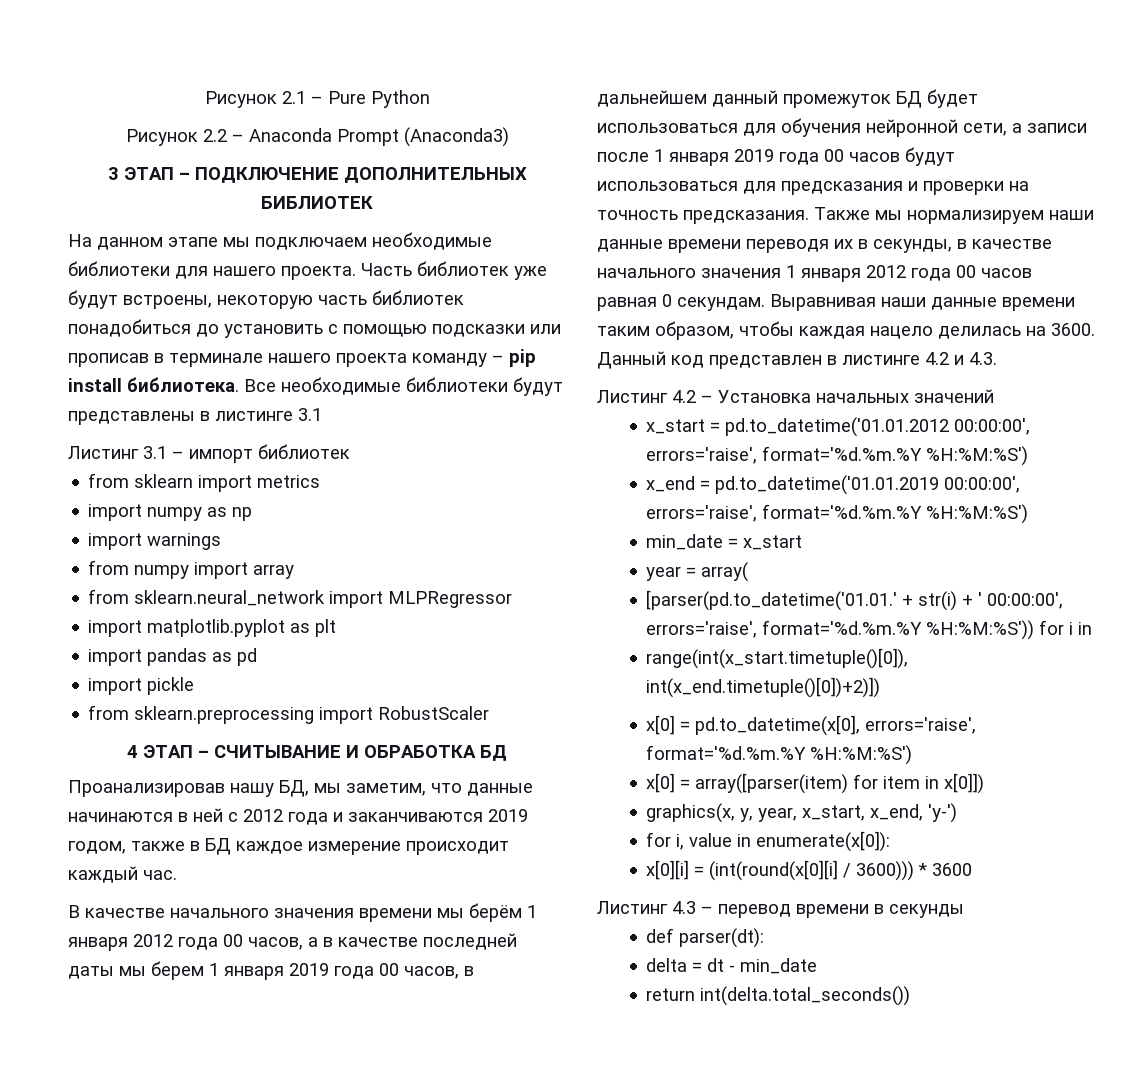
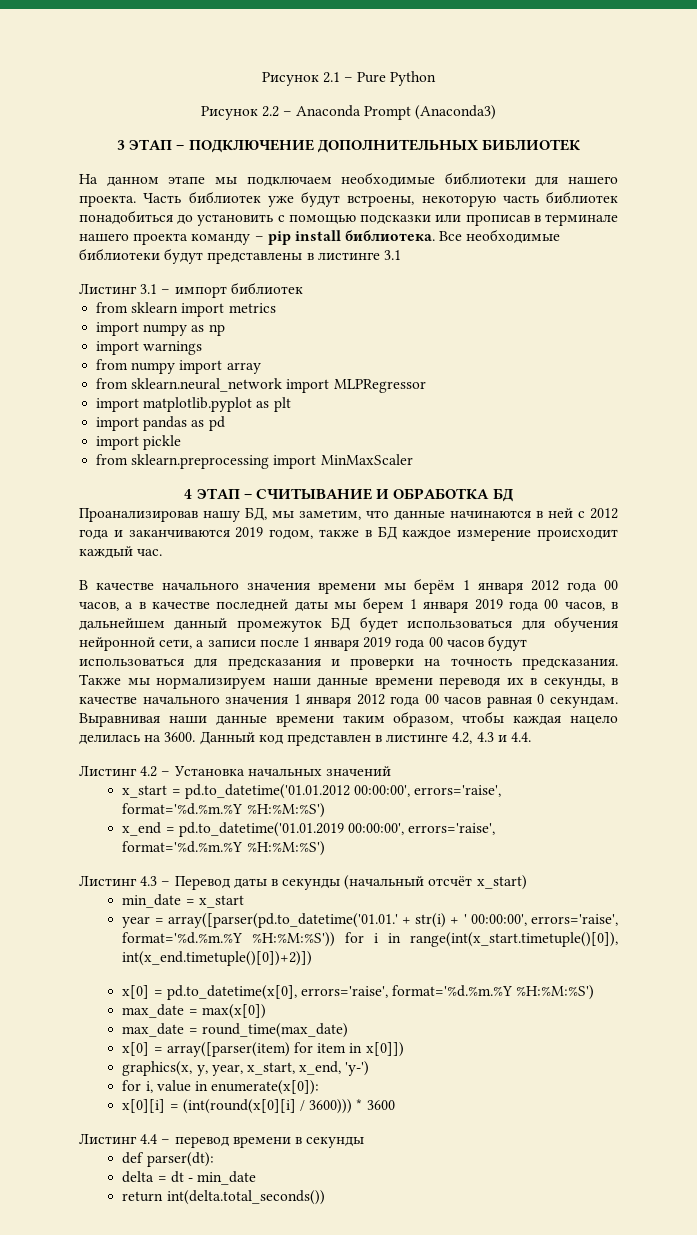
[378,706,490,720] RobustScaler -> [320,454,413,465] MinMaxScaler
[925,352,997,365] 4.2 и 4.3. -> [452,732,532,744] 4.2, 4.3 и 4.4.
(1029, 514) none -> [79,875,527,890] // Листинг 4.3 – Перевод даты в секунды (начальный отсчёт x_start)
[701,562,749,582] [646,590,898,611] array( // [parser(pd.to_datetime('01.01.' -> [167,913,398,928] array([parser(pd.to_datetime('01.01.'
(1093, 628) // -> (402, 938) none
(913, 755) none -> [122,1004,266,1019] [122,1023,348,1038] // max_date = max(x[0]) // max_date = round_time(max_date)
[672,901,696,914] 4.3 -> [140,1134,158,1144] 4.4

